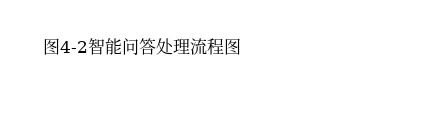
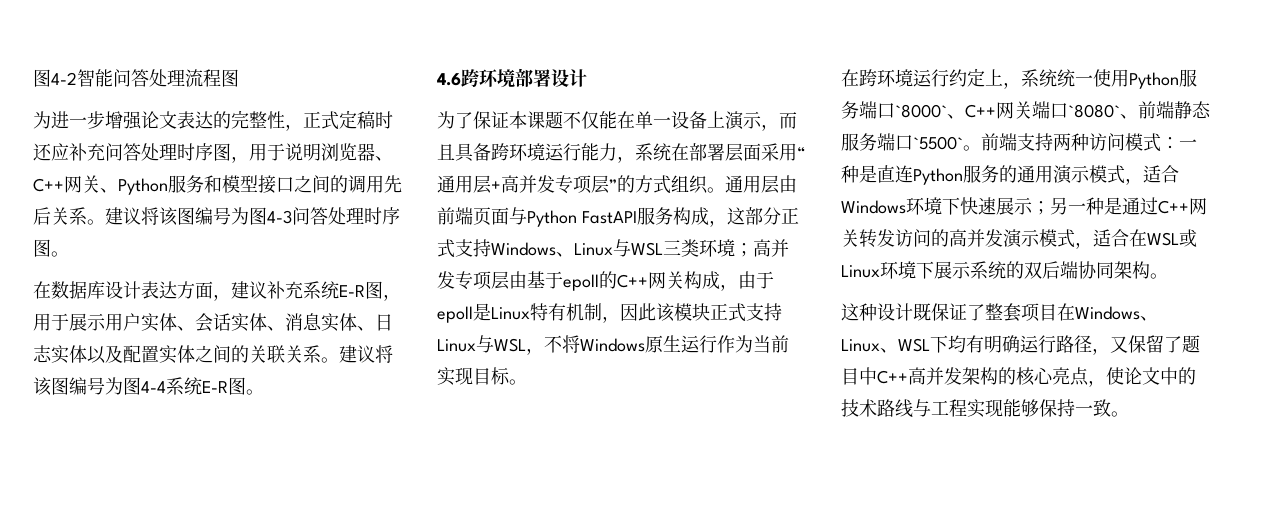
(241, 46) none -> [33,110,393,131] [33,143,393,163] [33,175,402,195] [33,207,400,226] [33,239,69,257] [33,281,401,301] [33,313,393,332] [33,345,393,364] [33,377,264,396] [437,68,587,88] [437,111,797,131] [437,143,805,163] [437,175,797,194] [437,207,799,227] [437,239,789,258] [437,271,774,291] [437,303,782,323] [437,335,789,355] [437,367,527,386] [841,68,1197,89] [841,101,1211,119] [841,133,1197,152] [841,165,1179,185] [841,197,1207,215] [841,229,1197,249] [841,261,1168,279] [841,303,1158,322] [841,335,1200,355] [841,367,1196,387] [841,399,1129,418] // 为进一步增强论文表达的完整性，正式定稿时还应补充问答处理时序图，用于说明浏览器、C++网关、Python服务和模型接口之间的调用先后关系。建议将该图编号为图4-3问答处理时序图。 // 在数据库设计表达方面，建议补充系统E-R图，用于展示用户实体、会话实体、消息实体、日志实体以及配置实体之间的关联关系。建议将该图编号为图4-4系统E-R图。 // 4.6跨环境部署设计 // 为了保证本课题不仅能在单一设备上演示，而且具备跨环境运行能力，系统在部署层面采用“通用层+高并发专项层”的方式组织。通用层由前端页面与Python FastAPI服务构成，这部分正式支持Windows、Linux与WSL三类环境；高并发专项层由基于epoll的C++网关构成，由于epoll是Linux特有机制，因此该模块正式支持Linux与WSL，不将Windows原生运行作为当前实现目标。 // 在跨环境运行约定上，系统统一使用Python服务端口`8000`、C++网关端口`8080`、前端静态服务端口`5500`。前端支持两种访问模式：一种是直连Python服务的通用演示模式，适合Windows环境下快速展示；另一种是通过C++网关转发访问的高并发演示模式，适合在WSL或Linux环境下展示系统的双后端协同架构。 // 这种设计既保证了整套项目在Windows、Linux、WSL下均有明确运行路径，又保留了题目中C++高并发架构的核心亮点，使论文中的技术路线与工程实现能够保持一致。

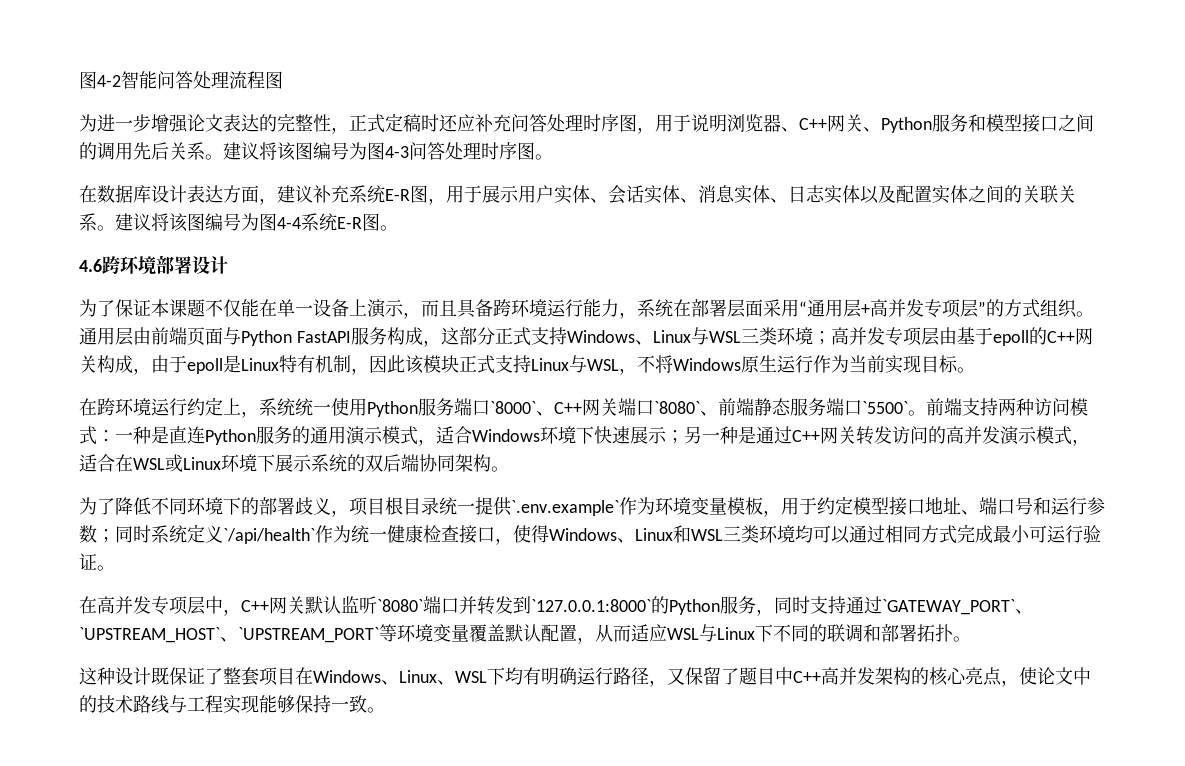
(1168, 276) none -> [79,496,1105,517] [79,524,1101,545] [79,553,115,571] [79,596,1033,616] [79,624,971,644] // 为了降低不同环境下的部署歧义，项目根目录统一提供`.env.example`作为环境变量模板，用于约定模型接口地址、端口号和运行参数；同时系统定义`/api/health`作为统一健康检查接口，使得Windows、Linux和WSL三类环境均可以通过相同方式完成最小可运行验证。 // 在高并发专项层中，C++网关默认监听`8080`端口并转发到`127.0.0.1:8000`的Python服务，同时支持通过`GATEWAY_PORT`、`UPSTREAM_HOST`、`UPSTREAM_PORT`等环境变量覆盖默认配置，从而适应WSL与Linux下不同的联调和部署拓扑。

